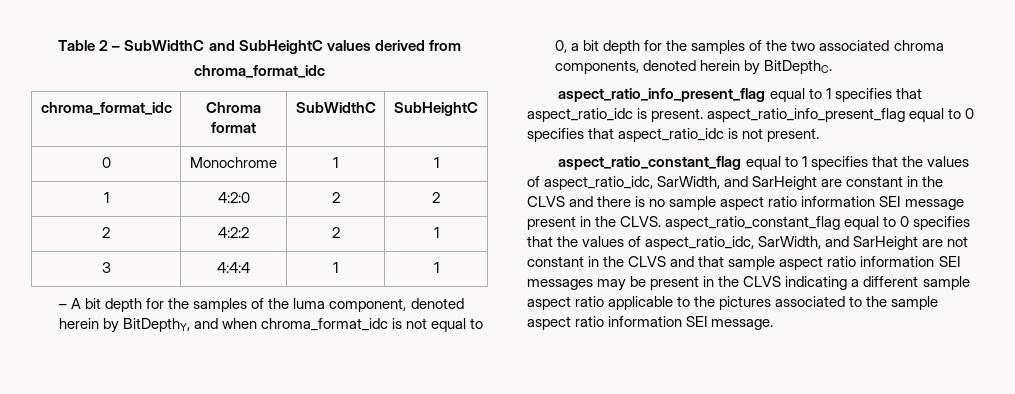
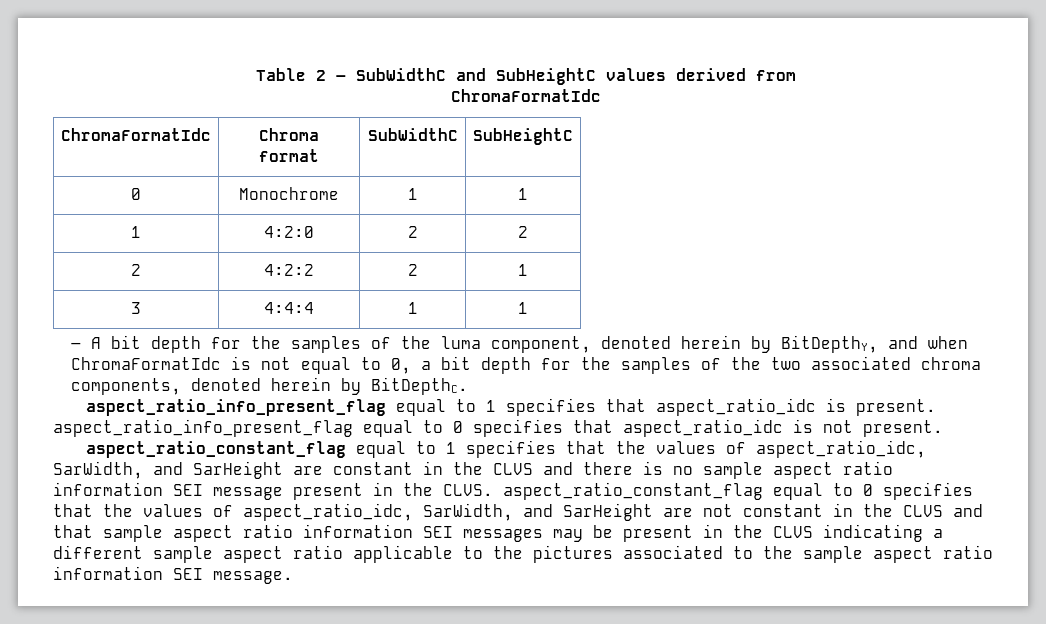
[194,65,325,78] [40,102,172,115] chroma_format_idc // chroma_format_idc -> [450,89,601,102] [61,128,211,141] ChromaFormatIdc // ChromaFormatIdc
[261,318,389,331] chroma_format_idc -> [71,357,222,370] ChromaFormatIdc

